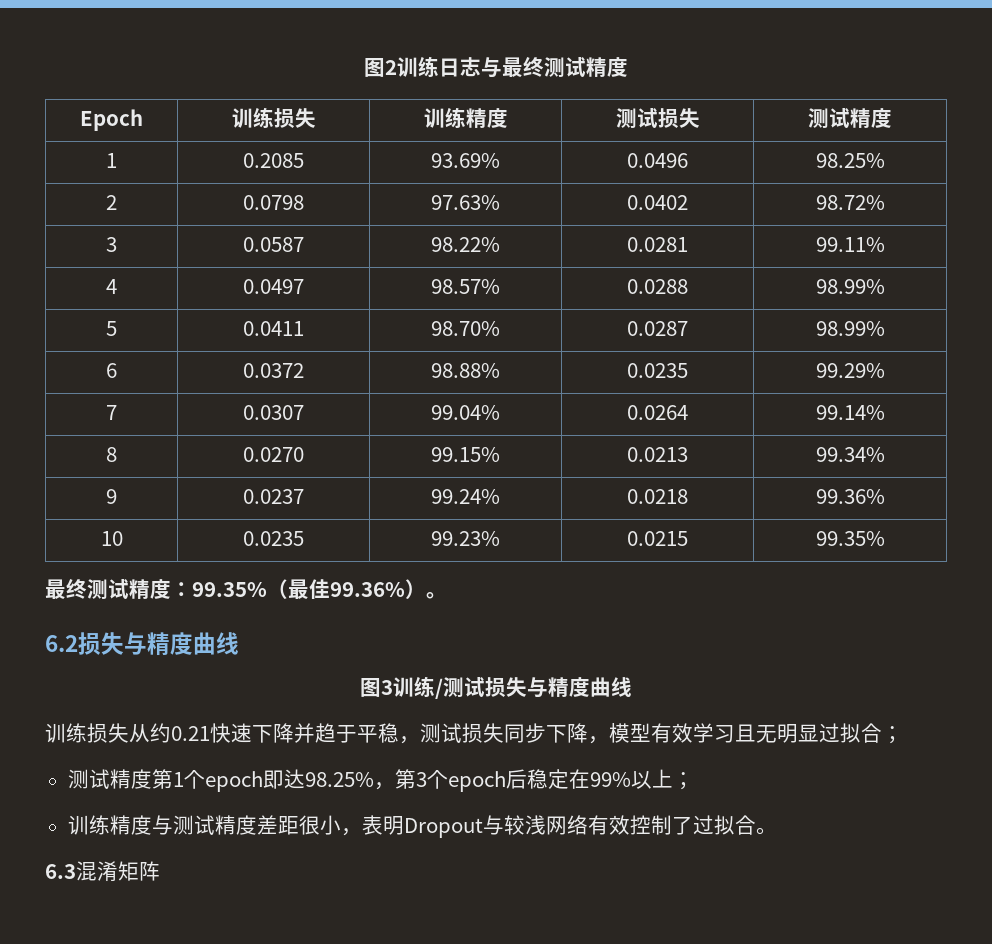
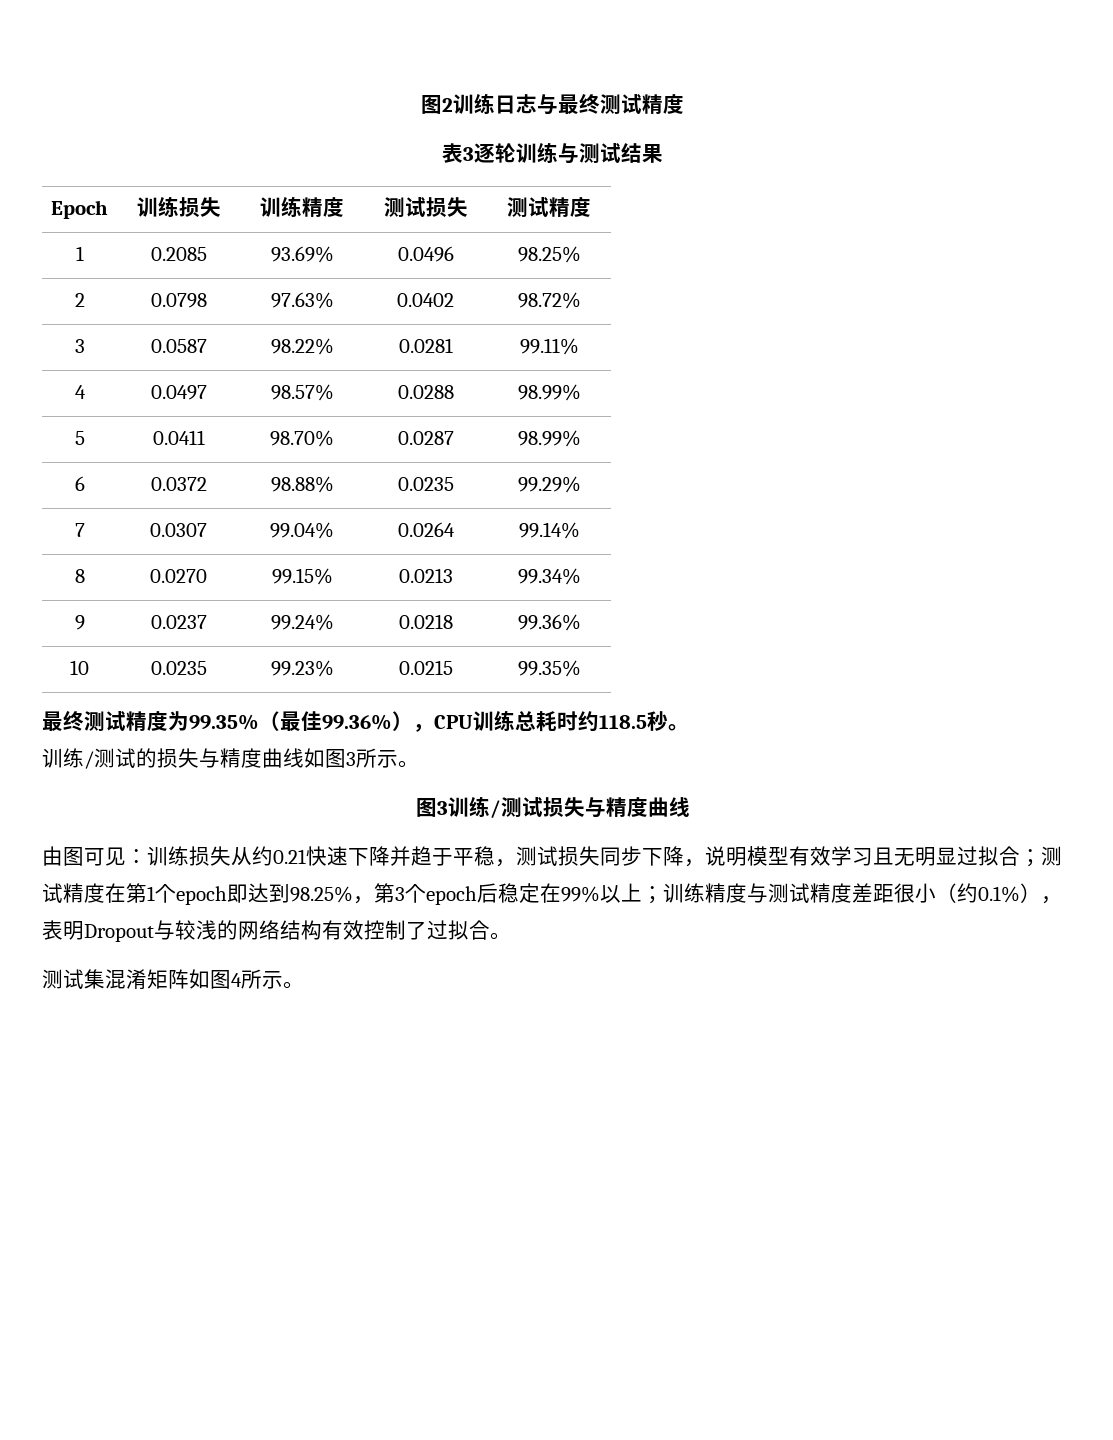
(628, 67) none -> [442,142,663,164] // 表3逐轮训练与测试结果
[171,582,192,597] ： -> [168,711,189,731] 为
[426,592,447,599] [45,632,239,656] 。 // 6.2损失与精度曲线 -> [413,710,689,732] [42,748,419,769] ，CPU训练总耗时约118.5秒。 // 训练/测试的损失与精度曲线如图3所示。
(632, 687) none -> [42,846,147,866] 由图可见：
(609, 740) none -> [705,846,747,866] 说明
[67,769,152,789] // 测试精度 -> [1041,846,1062,866] [42,883,126,903] 测试精度在
(305, 779) none -> [269,884,290,903] 到
(694, 781) // -> (663, 895) none
(341, 825) none -> [936,883,1041,903] （约0.1%）
[545,815,588,835] 网络 -> [217,920,322,940] 的网络结构
[45,864,76,879] 6.3 -> [42,969,105,989] 测试集
(160, 871) none -> [189,969,304,989] 如图4所示。

